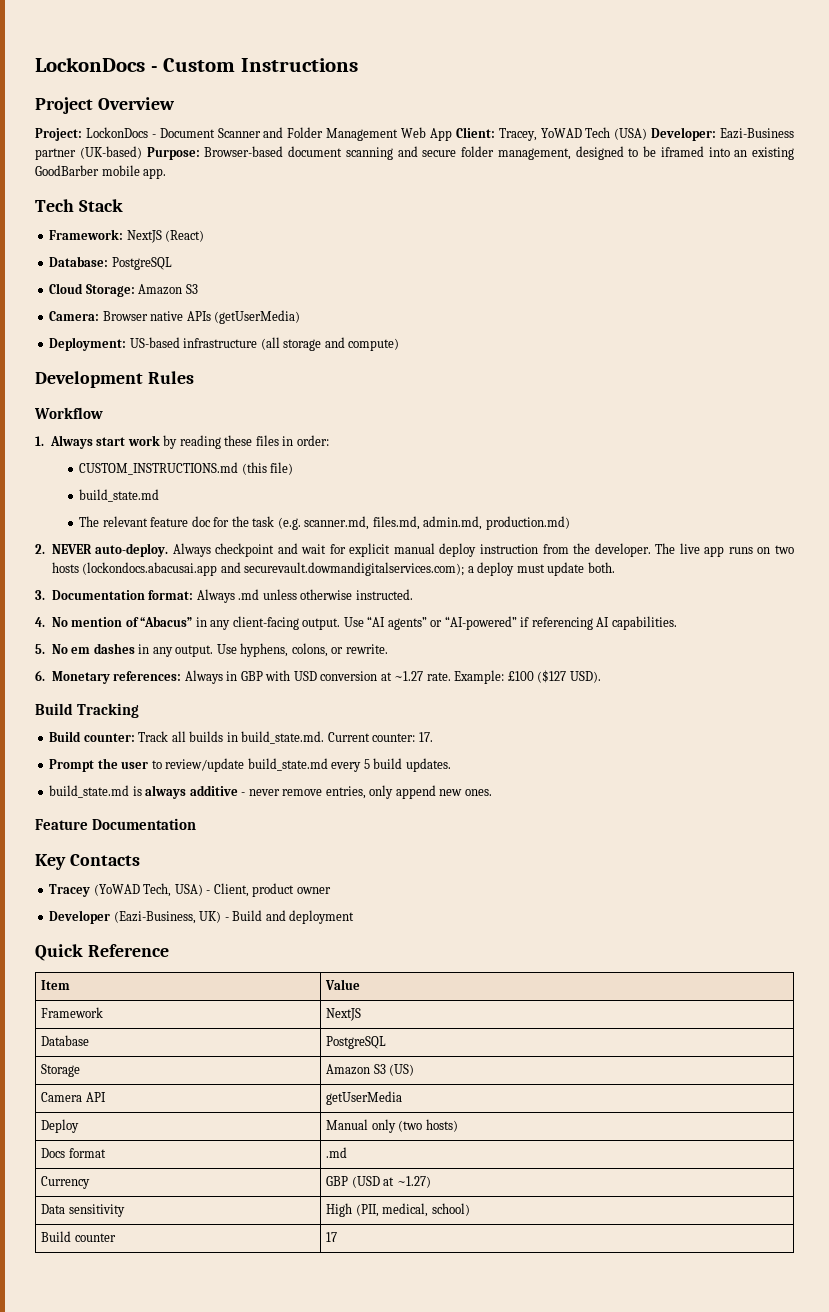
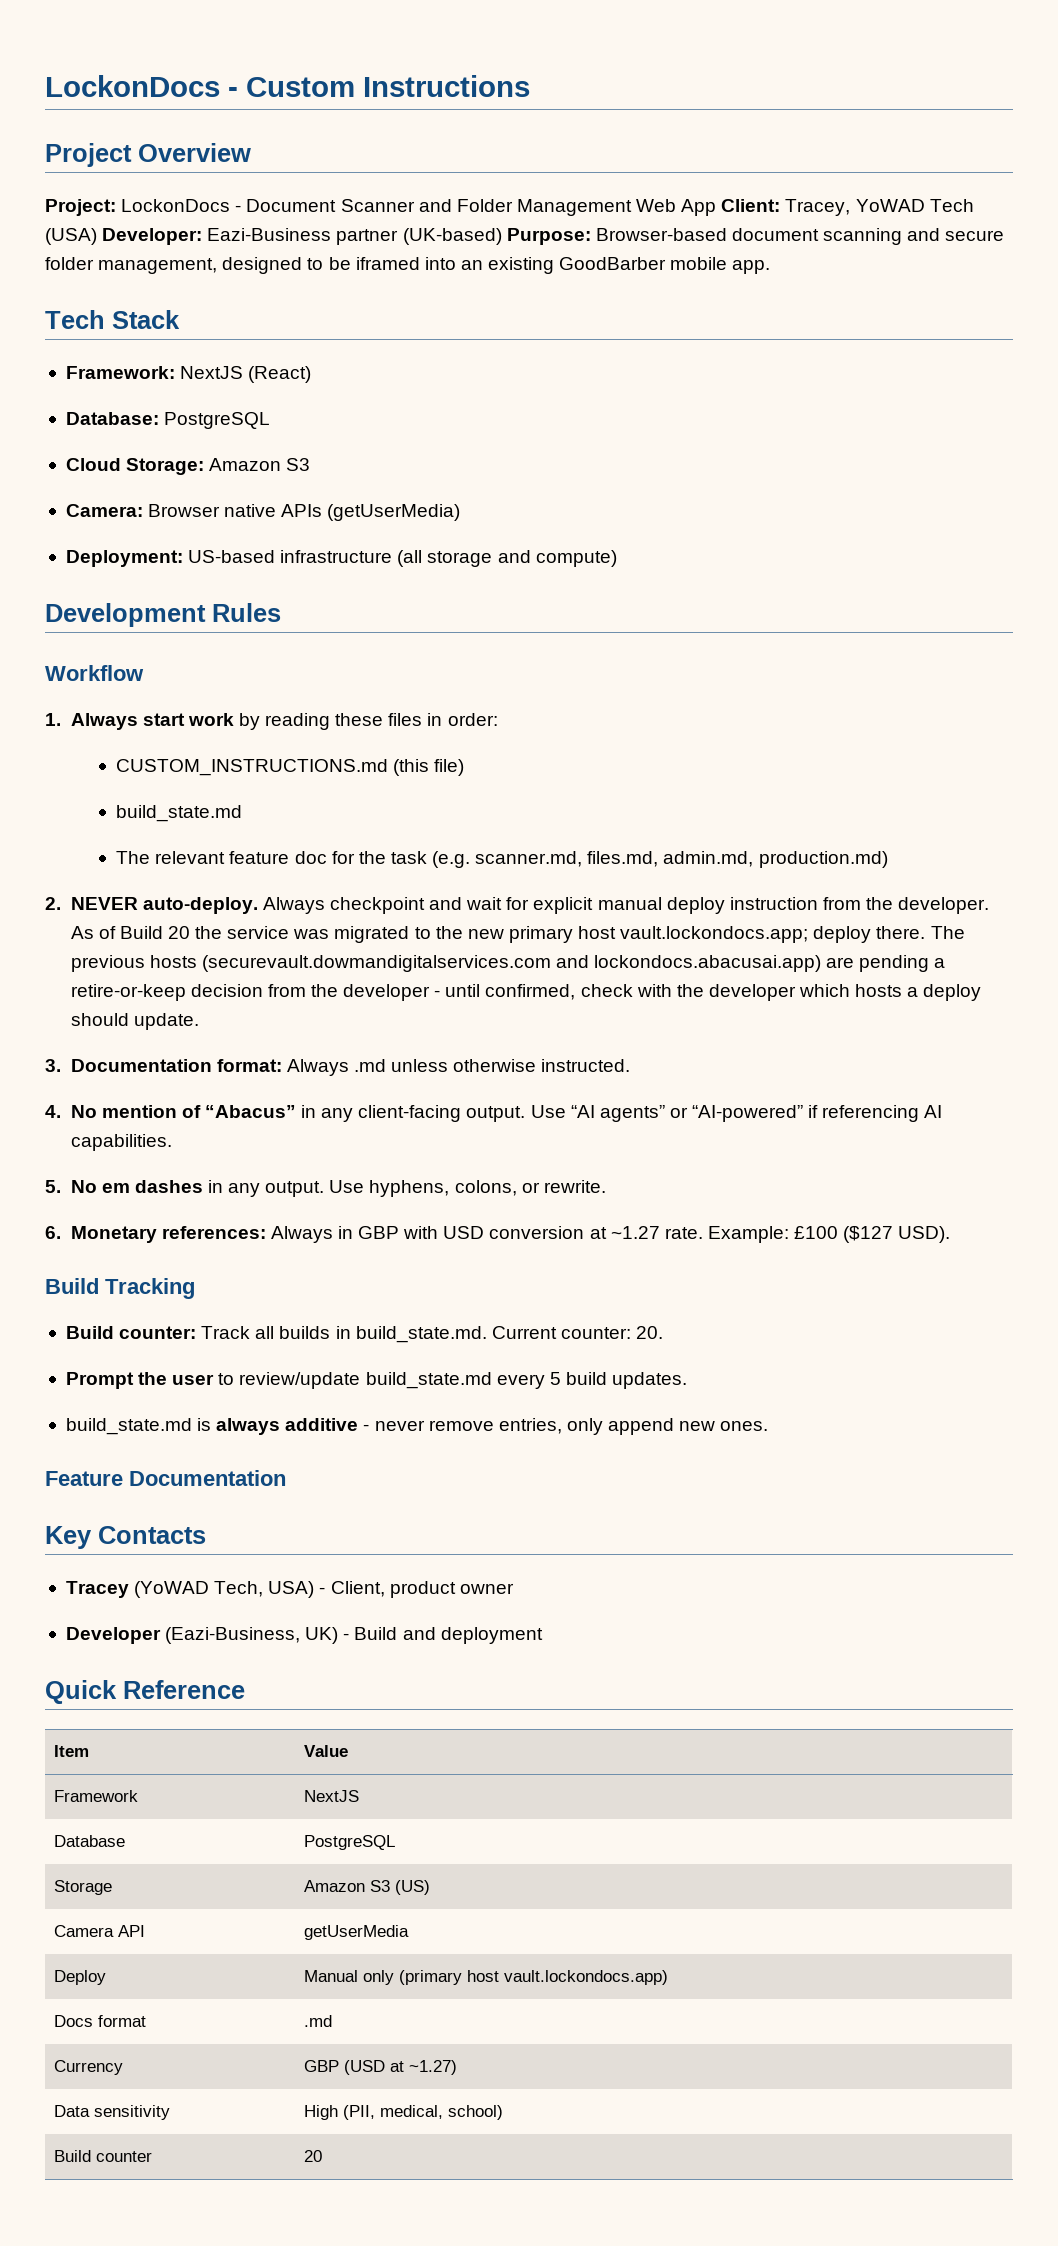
[655,543,794,557] [51,562,615,576] The live app runs on two hosts (lockondocs.abacusai.app and securevault.dowmandigitalservices.com); a deploy must update both. -> [70,926,965,943] [70,955,946,972] [70,984,982,1001] [70,1013,199,1030] As of Build 20 the service was migrated to the new primary host vault.lockondocs.app; deploy there. The previous hosts (securevault.dowmandigitalservices.com and lockondocs.abacusai.app) are pending a retire-or-keep decision from the developer - until confirmed, check with the developer which hosts a deploy should update.
[418,732,433,742] 17. -> [636,1326,664,1339] 20.
[398,1119,458,1132] (two hosts) -> [398,1970,668,1985] (primary host vault.lockondocs.app)
[326,1232,338,1242] 17 -> [303,2150,322,2162] 20

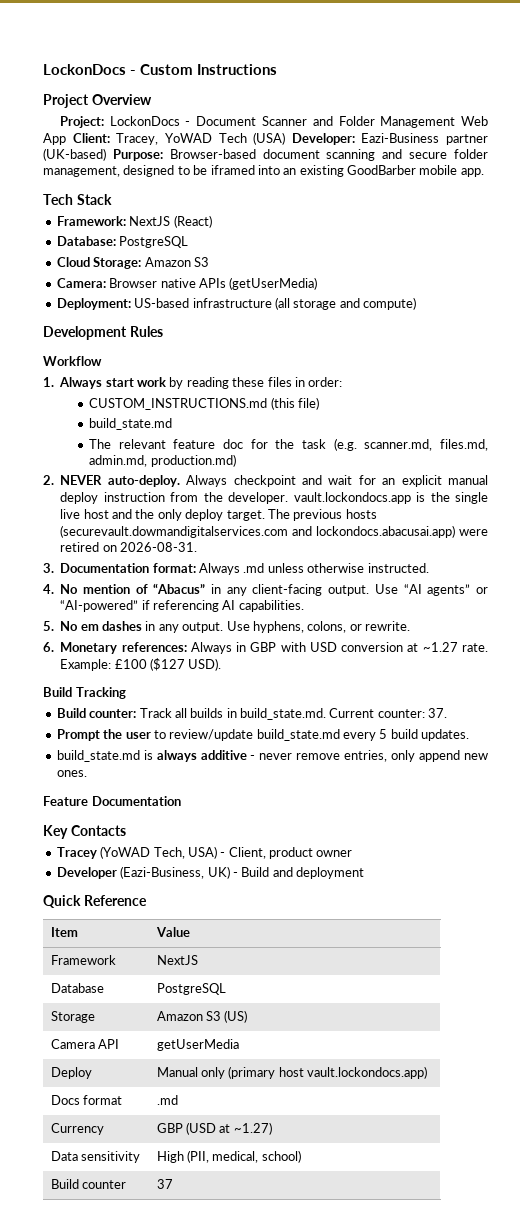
(530, 903) none -> [382,478,396,485] an
[70,926,926,943] As of Build 20 the service was migrated to the new primary host vault.lockondocs.app; deploy there. -> [293,492,488,504] [60,509,265,521] vault.lockondocs.app is the single live host and the only deploy target.
[826,955,946,972] [70,984,982,1001] [70,1013,199,1030] are pending a retire-or-keep decision from the developer - until confirmed, check with the developer which hosts a deploy should update. -> [459,529,488,536] [60,542,197,552] were retired on 2026-08-31.
[636,1326,664,1339] 20. -> [428,708,448,718] 37.
[303,2150,322,2162] 20 -> [156,1179,173,1189] 37

